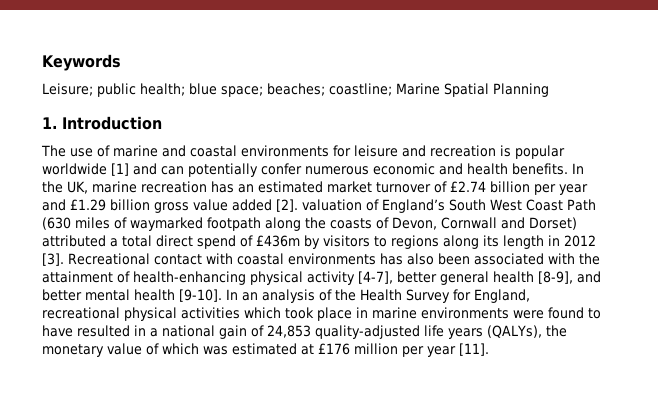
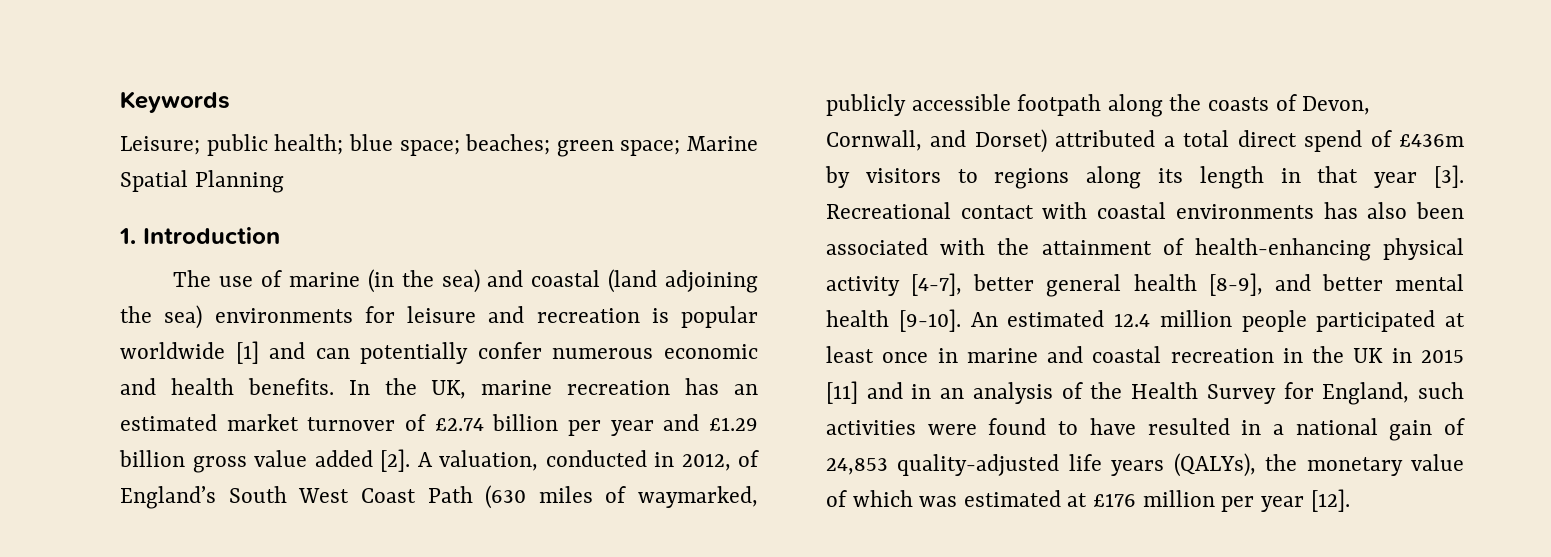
[329,83,392,96] coastline; -> [556,140,681,157] green space;
[162,145,237,157] and coastal -> [367,269,759,293] [120,305,203,329] (in the sea) and coastal (land adjoining the sea)
[302,199,362,211] valuation -> [417,450,731,471] A valuation, conducted in 2012,
[130,217,203,231] waymarked -> [638,486,758,508] [826,94,1011,116] waymarked, publicly accessible
[441,217,497,229] Cornwall -> [826,130,922,151] Cornwall,
[564,235,596,247] 2012 -> [1317,166,1418,188] that year
[226,289,238,300] In -> [970,310,1465,332] [826,346,1464,363] [826,381,932,404] An estimated 12.4 million people participated at least once in marine and coastal recreation in the UK in 2015 [11] and in
[42,307,509,321] recreational physical activities which took place in marine environments -> [1418,382,1464,399] [826,420,916,435] such activities
[459,343,489,356] [11]. -> [1310,489,1350,512] [12].

